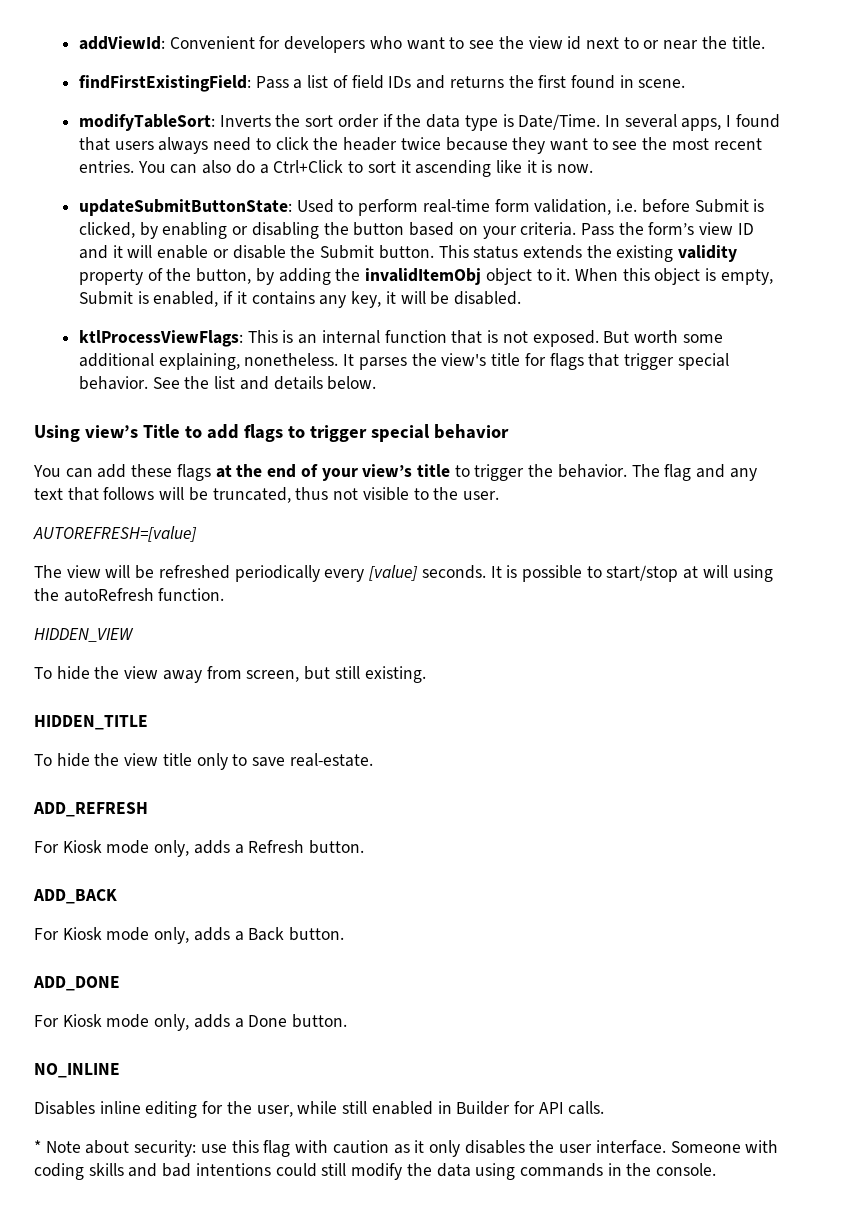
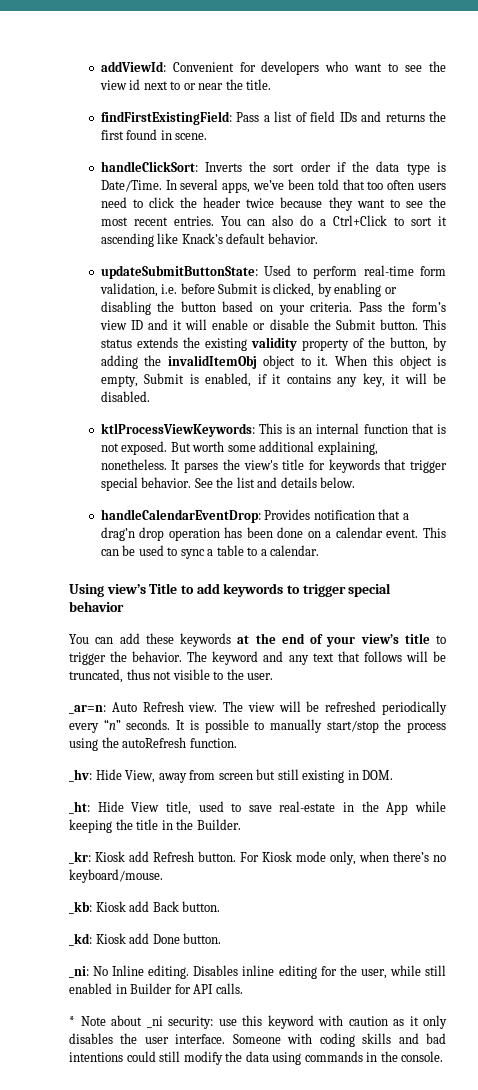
[79,114,216,131] modifyTableSort: -> [100,161,198,172] handleClickSort:
[726,114,780,128] [79,137,209,154] I found that users always -> [253,179,447,190] we’ve been told that too often users
[526,160,594,173] it is now. -> [181,233,318,244] Knack’s default behavior.
[79,330,244,347] ktlProcessViewFlags: -> [100,423,255,437] ktlProcessViewKeywords:
[549,353,584,370] flags -> [328,459,380,473] keywords
(377, 383) none -> [100,509,409,523] [100,527,446,541] [100,545,320,559] // handleCalendarEventDrop: Provides notification that a drag’n drop operation has been done on a calendar event. This can be used to sync a table to a calendar.
[243,424,283,442] flags -> [223,583,284,597] keywords
[176,464,211,481] flags -> [180,633,231,647] keywords
[664,464,692,481] flag -> [212,651,259,665] keyword
[33,526,197,542] AUTOREFRESH=[value] // -> [69,701,218,714] _ar=n: Auto Refresh view.
[369,565,419,581] [value] -> [103,719,121,730] “n”
[606,565,728,582] start/stop at will -> [269,719,447,733] manually start/stop the process
[34,628,134,642] [34,666,159,680] HIDDEN_VIEW // To hide the view -> [69,769,156,783] _hv: Hide View,
[246,670,300,682] screen, -> [218,773,253,780] screen
[364,666,426,683] [34,715,148,730] [34,753,373,770] [33,802,148,817] [34,840,365,857] [33,889,117,904] [34,927,345,944] [33,976,120,991] [34,1014,348,1031] [34,1063,120,1078] existing. // HIDDEN_TITLE // To hide the view title only to save real-estate. // ADD_REFRESH // For Kiosk mode only, adds a Refresh button. // ADD_BACK // For Kiosk mode only, adds a Back button. // ADD_DONE // For Kiosk mode only, adds a Done button. // NO_INLINE // -> [302,770,394,783] [69,801,446,815] [69,819,241,833] [69,851,446,865] [69,869,163,883] [69,901,221,914] [69,933,222,946] [69,965,190,979] existing in DOM. // _ht: Hide View title, used to save real-estate in the App while keeping the title in the Builder. // _kr: Kiosk add Refresh button. For Kiosk mode only, when there’s no keyboard/mouse. // _kb: Kiosk add Back button. // _kd: Kiosk add Done button. // _ni: No Inline editing.
(130, 1147) none -> [146,1016,163,1028] _ni
[263,1140,291,1157] flag -> [267,1015,314,1029] keyword

